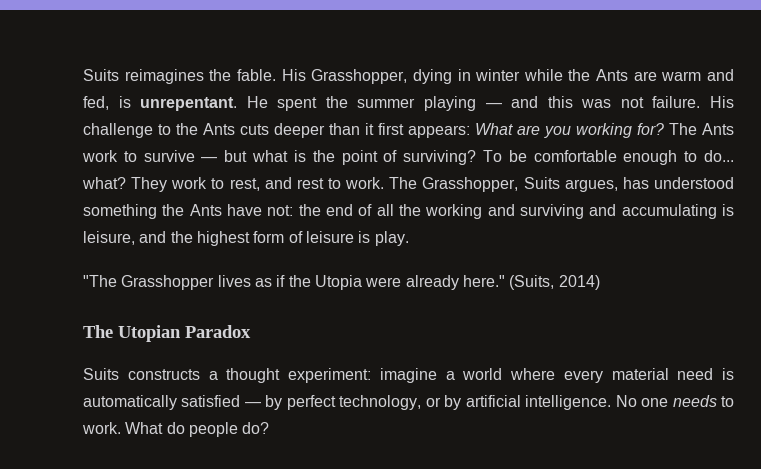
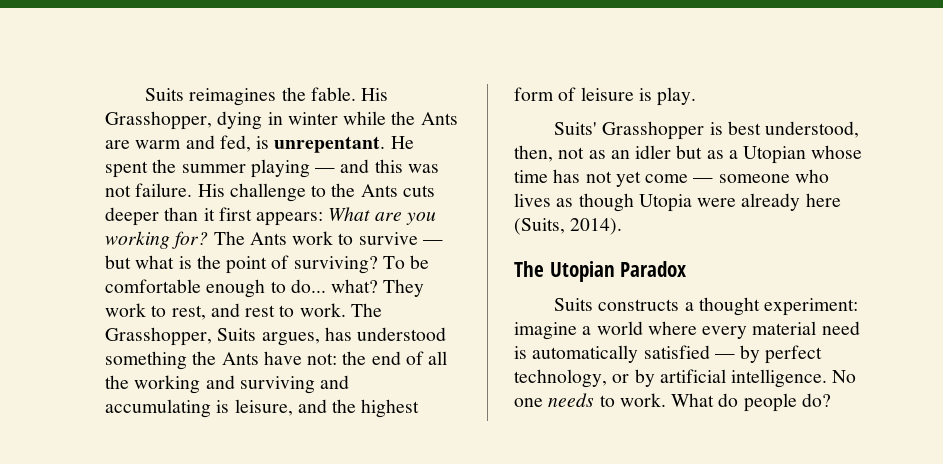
[83,275,600,290] "The Grasshopper lives as if the Utopia were already here." (Suits, 2014) -> [554,121,860,140] [514,145,863,164] [514,169,829,187] [514,193,841,212] [514,218,623,235] Suits' Grasshopper is best understood, then, not as an idler but as a Utopian whose time has not yet come — someone who lives as though Utopia were already here (Suits, 2014).

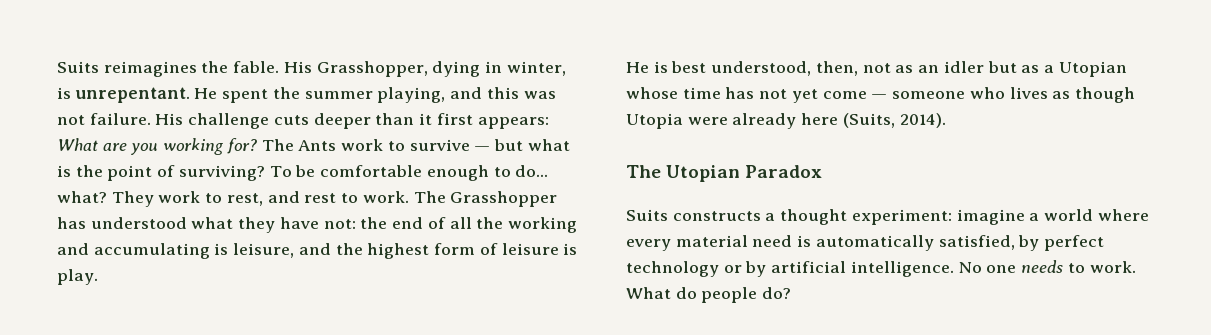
[287,111,458,125] [105,135,251,152] winter while the Ants are warm and fed, -> [506,61,566,76] winter,
[250,159,336,178] playing — -> [377,87,446,103] playing,
[311,183,398,197] to the Ants -> (270, 121) none
[105,327,447,346] [105,351,259,370] Grasshopper, Suits argues, has understood something the Ants -> [450,191,558,207] [57,217,276,233] Grasshopper has understood what they
[239,375,350,394] surviving and -> (89, 249) none
[554,121,705,140] Suits' Grasshopper -> [626,62,649,73] He
[643,345,735,359] satisfied — -> [938,235,1015,250] satisfied,
[514,369,607,388] technology, -> [626,261,719,277] technology

